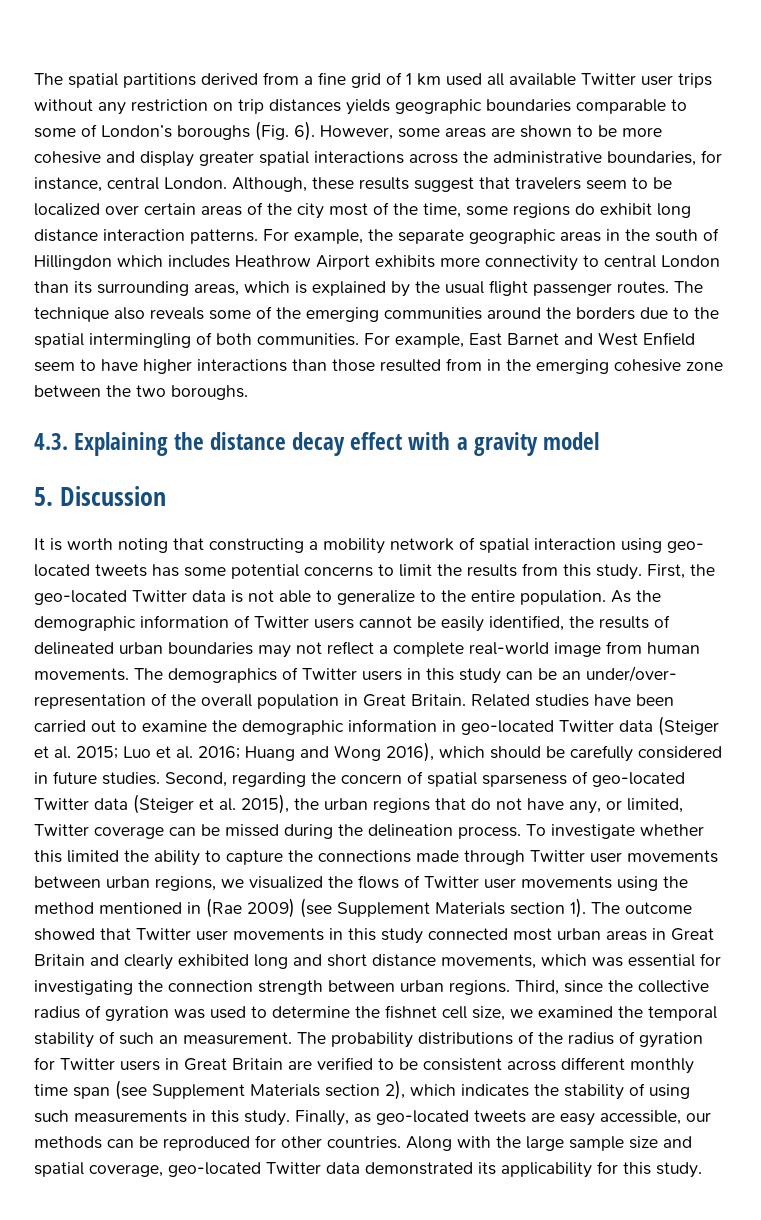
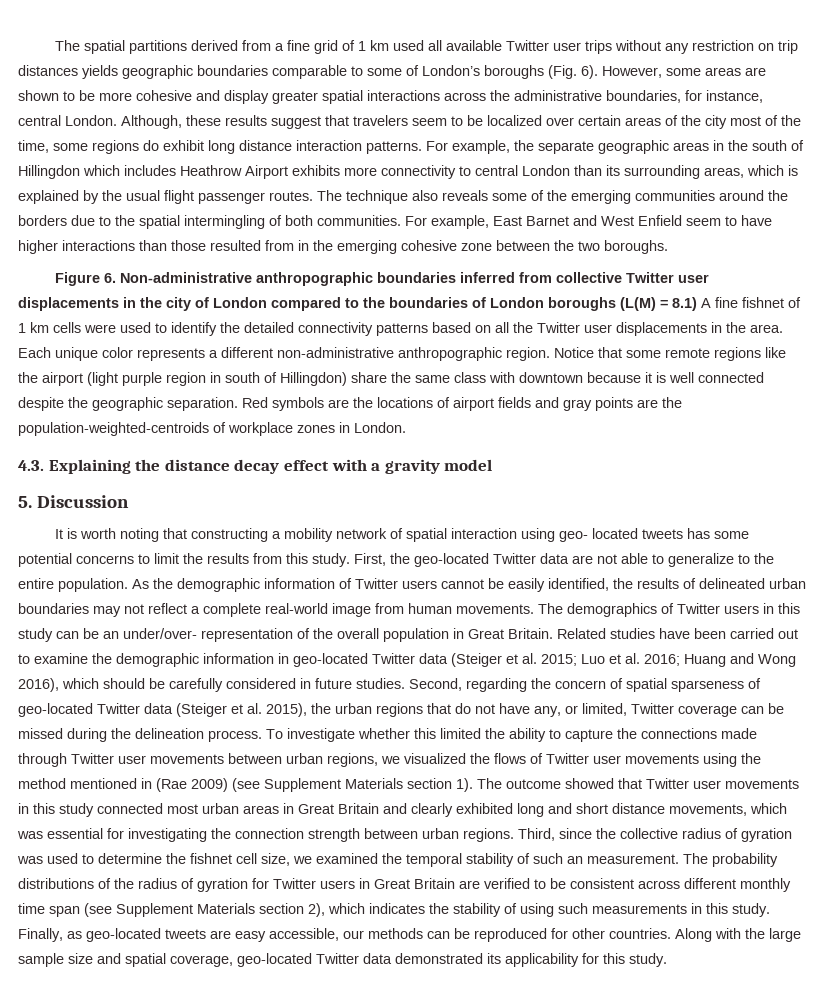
(248, 392) none -> [54,272,709,286] [18,297,801,311] [18,322,783,336] [18,347,786,361] [18,372,764,386] [18,397,682,411] [18,422,406,436] // Figure 6. Non-administrative anthropographic boundaries inferred from collective Twitter user displacements in the city of London compared to the boundaries of London boroughs (L(M) = 8.1) A fine fishnet of 1 km cells were used to identify the detailed connectivity patterns based on all the Twitter user displacements in the area. Each unique color represents a different non-administrative anthropographic region. Notice that some remote regions like the airport (light purple region in south of Hillingdon) share the same class with downtown because it is well connected despite the geographic separation. Red symbols are the locations of airport fields and gray points are the population-weighted-centroids of workplace zones in London.
[231,590,243,603] is -> [572,555,593,564] are

